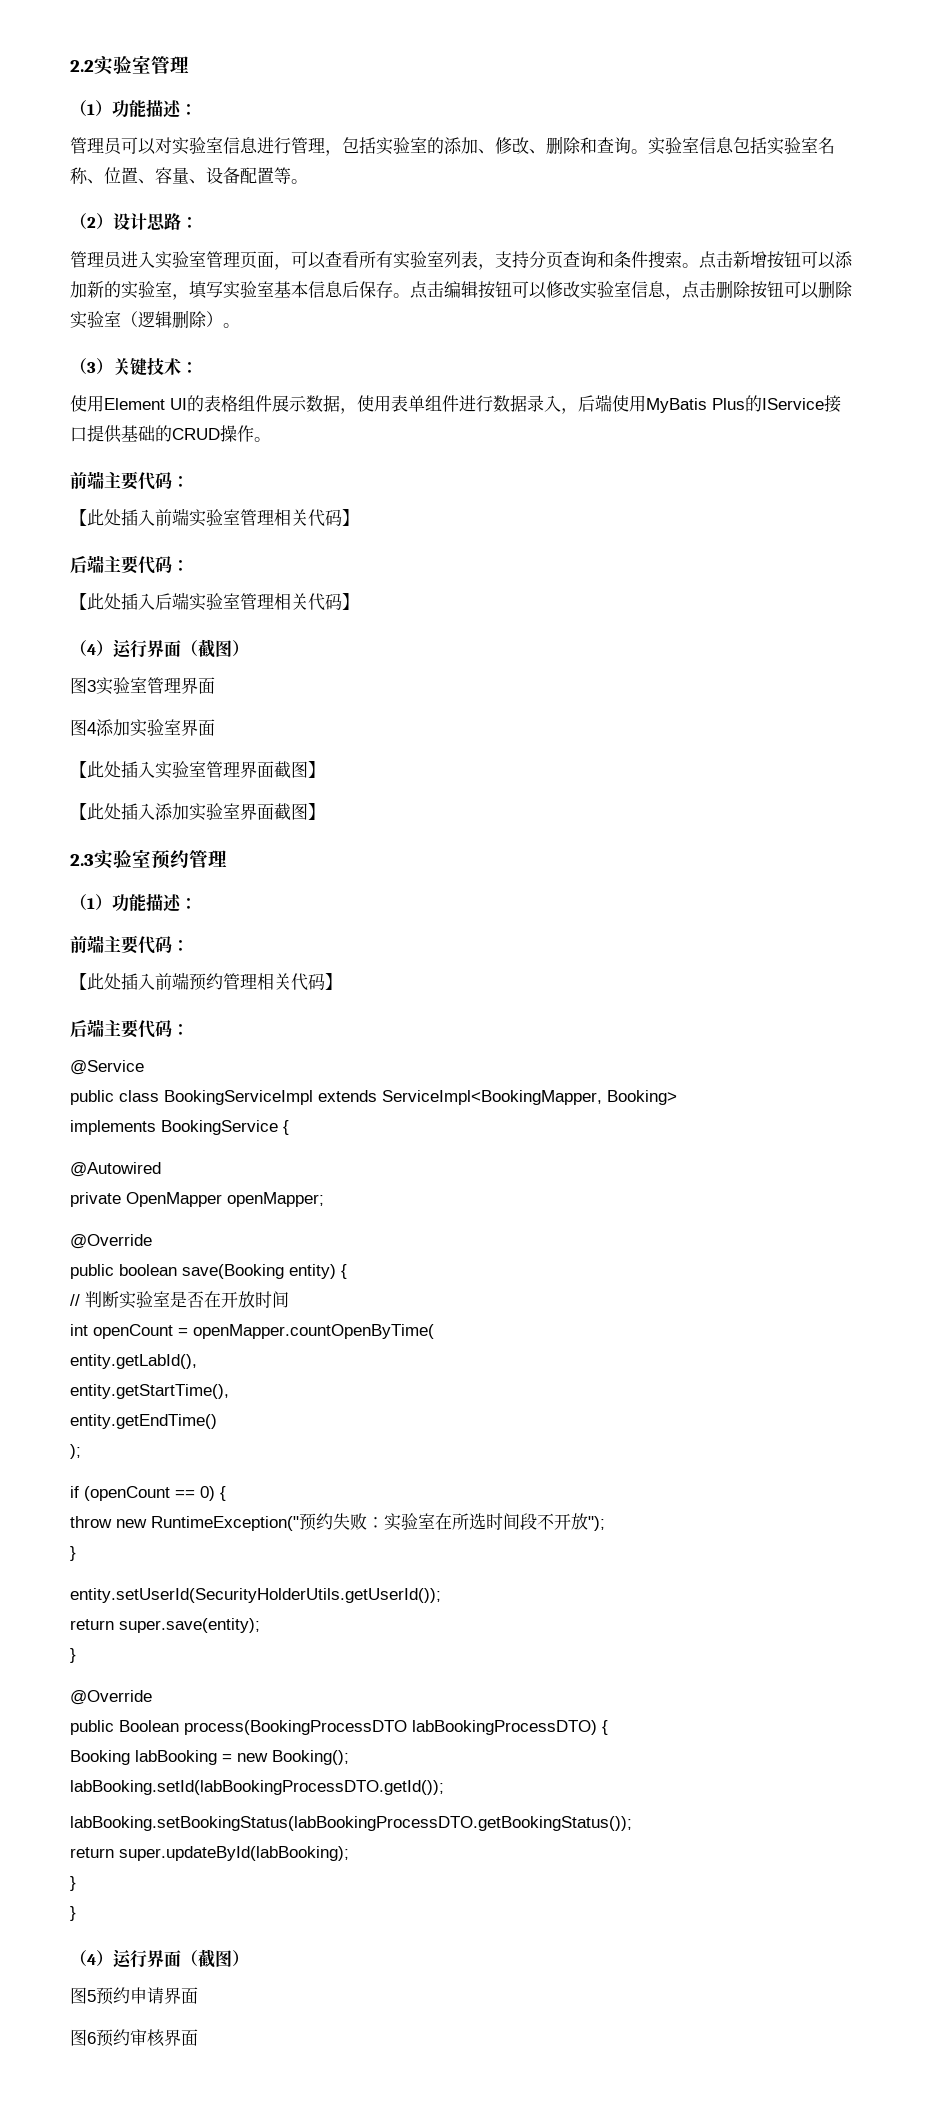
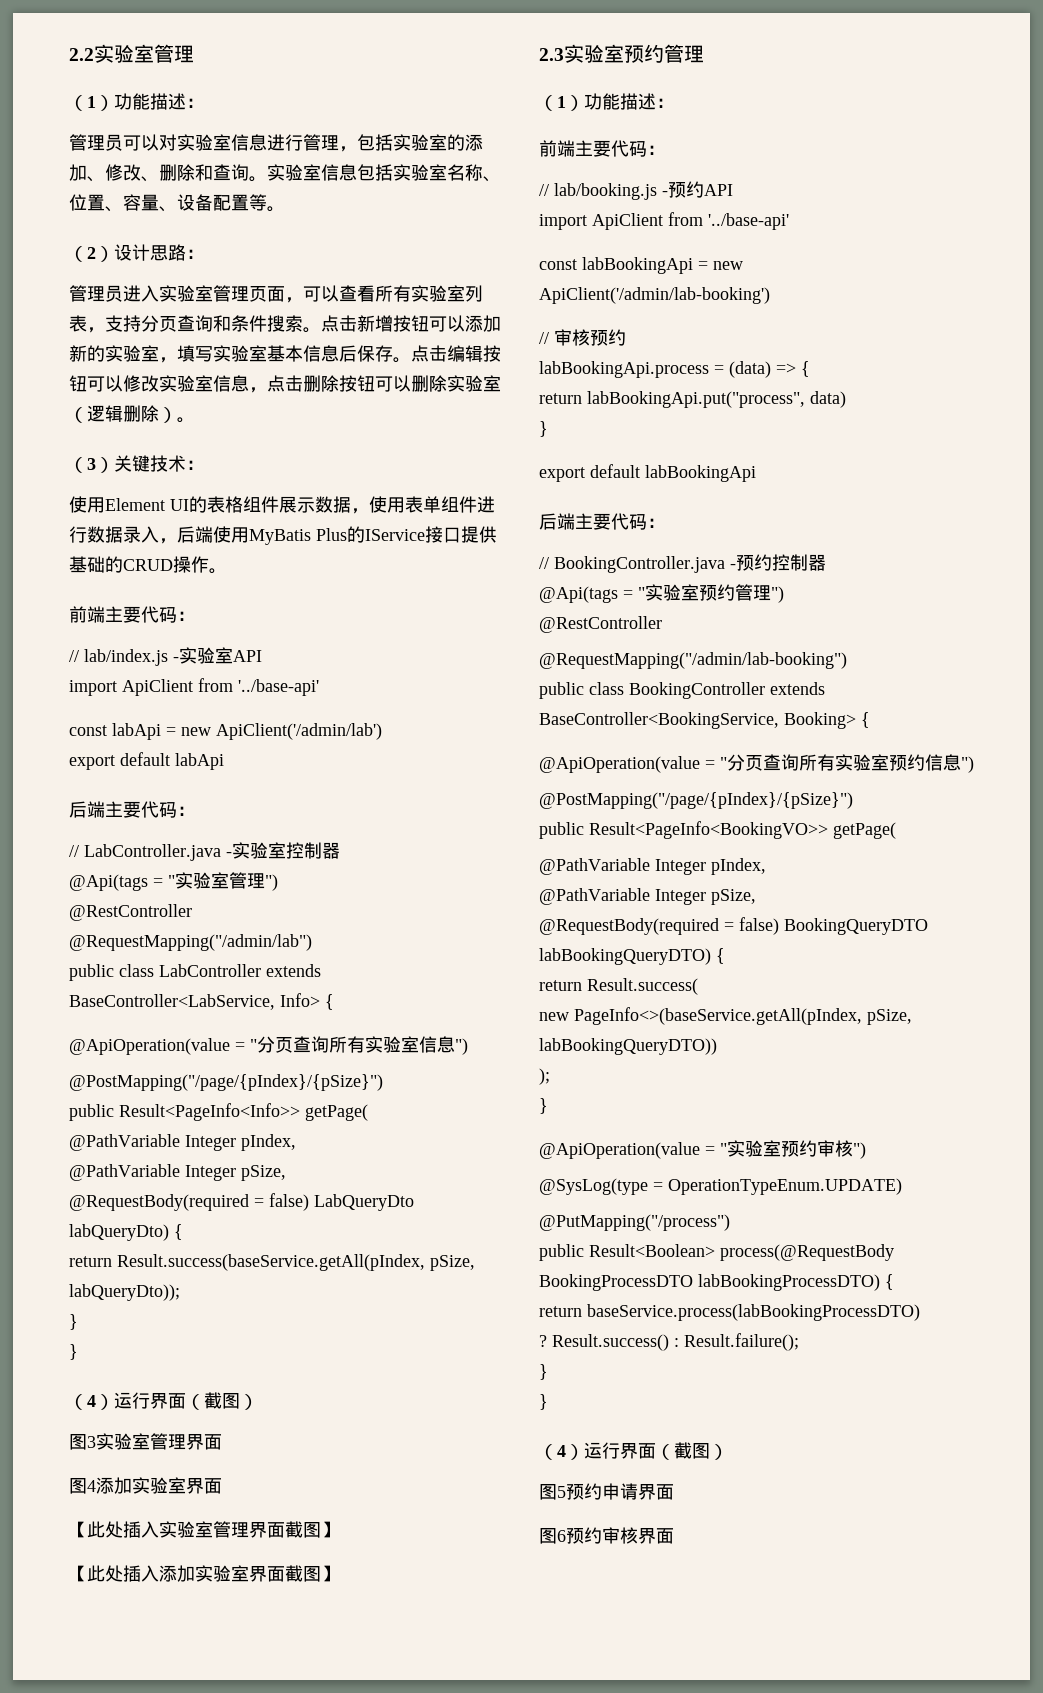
[70,508,359,527] [70,555,189,574] [70,592,359,611] 【此处插入前端实验室管理相关代码】 // 后端主要代码： // 【此处插入后端实验室管理相关代码】 -> [69,647,262,666] [69,678,319,696] [69,723,382,740] [69,752,224,770] [69,801,195,818] [69,842,340,861] [69,872,278,891] [69,904,192,921] [69,934,312,951] [69,964,321,981] [69,993,334,1010] [69,1036,468,1055] [69,1074,383,1091] [69,1103,368,1121] [69,1134,296,1151] [69,1164,286,1181] [69,1193,414,1211] [69,1224,183,1241] [69,1254,475,1271] [69,1284,180,1301] [69,1314,78,1330] [69,1344,78,1360] // lab/index.js -实验室API // import ApiClient from '../base-api' // const labApi = new ApiClient('/admin/lab') // export default labApi // 后端主要代码： // // LabController.java -实验室控制器 // @Api(tags = "实验室管理") // @RestController // @RequestMapping("/admin/lab") // public class LabController extends BaseController<LabService, Info> { // @ApiOperation(value = "分页查询所有实验室信息") // @PostMapping("/page/{pIndex}/{pSize}") // public Result<PageInfo<Info>> getPage( // @PathVariable Integer pIndex, // @PathVariable Integer pSize, // @RequestBody(required = false) LabQueryDto labQueryDto) { // return Result.success(baseService.getAll(pIndex, pSize, labQueryDto)); // } // }
[70,972,342,991] [70,1019,189,1038] [70,1060,144,1075] [70,1090,602,1105] 【此处插入前端预约管理相关代码】 // 后端主要代码： // @Service // public class BookingServiceImpl extends ServiceImpl<BookingMapper, -> [539,181,733,200] [539,212,789,230] [539,257,743,274] [539,287,770,304] [539,329,626,346] [539,361,810,378] [539,391,846,408] [539,421,548,437] [539,464,756,482] [539,513,665,530] [539,554,826,573] [539,584,784,603] [539,616,662,633] [539,652,847,669] [539,682,825,699] [539,712,779,729] // lab/booking.js -预约API // import ApiClient from '../base-api' // const labBookingApi = new ApiClient('/admin/lab-booking') // // 审核预约 // labBookingApi.process = (data) => { // return labBookingApi.put("process", data) // } // export default labBookingApi // 后端主要代码： // // BookingController.java -预约控制器 // @Api(tags = "实验室预约管理") // @RestController // @RequestMapping("/admin/lab-booking") // public class BookingController extends BaseController<BookingService,
[70,1120,289,1135] [70,1162,161,1177] [70,1192,324,1207] [70,1234,152,1249] [70,1264,347,1279] [70,1291,289,1309] [70,1324,434,1339] [70,1354,197,1369] [70,1384,229,1399] [70,1414,217,1429] [70,1444,81,1459] [70,1486,226,1501] [70,1513,605,1531] [70,1546,76,1561] [70,1588,441,1603] [70,1618,260,1633] [70,1648,76,1663] [70,1690,152,1705] [70,1720,608,1735] [70,1750,349,1765] [70,1780,444,1795] [70,1816,632,1831] [70,1846,349,1861] // implements BookingService { // @Autowired // private OpenMapper openMapper; // @Override // public boolean save(Booking entity) { // // 判断实验室是否在开放时间 // int openCount = openMapper.countOpenByTime( // entity.getLabId(), // entity.getStartTime(), // entity.getEndTime() // ); // if (openCount == 0) { // throw new RuntimeException("预约失败：实验室在所选时间段不开放"); // } // entity.setUserId(SecurityHolderUtils.getUserId()); // return super.save(entity); // } // @Override // public Boolean process(BookingProcessDTO labBookingProcessDTO) { // Booking labBooking = new Booking(); // labBooking.setId(labBookingProcessDTO.getId()); // labBooking.setBookingStatus(labBookingProcessDTO.getBookingStatus()); // return super.updateById(labBooking); -> [861,712,870,728] [539,754,974,773] [539,792,853,809] [539,821,896,839] [539,858,766,875] [539,888,756,905] [539,917,928,935] [539,948,725,965] [539,978,698,995] [539,1007,912,1025] [539,1038,717,1055] [539,1068,550,1085] [539,1098,548,1114] [539,1140,866,1159] [539,1178,902,1195] [539,1214,730,1231] [539,1244,894,1261] [539,1274,894,1291] [539,1304,920,1321] [539,1333,799,1351] { // @ApiOperation(value = "分页查询所有实验室预约信息") // @PostMapping("/page/{pIndex}/{pSize}") // public Result<PageInfo<BookingVO>> getPage( // @PathVariable Integer pIndex, // @PathVariable Integer pSize, // @RequestBody(required = false) BookingQueryDTO labBookingQueryDTO) { // return Result.success( // new PageInfo<>(baseService.getAll(pIndex, pSize, labBookingQueryDTO)) // ); // } // @ApiOperation(value = "实验室预约审核") // @SysLog(type = OperationTypeEnum.UPDATE) // @PutMapping("/process") // public Result<Boolean> process(@RequestBody BookingProcessDTO labBookingProcessDTO) { // return baseService.process(labBookingProcessDTO) // ? Result.success() : Result.failure();

